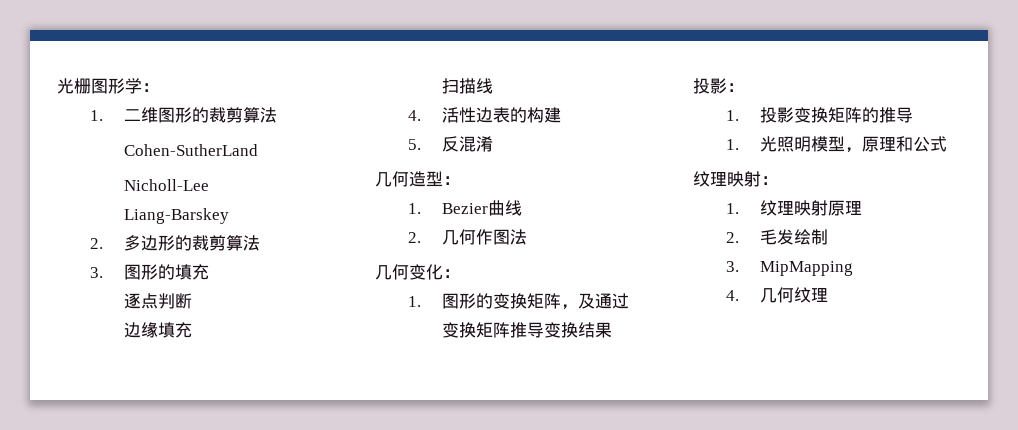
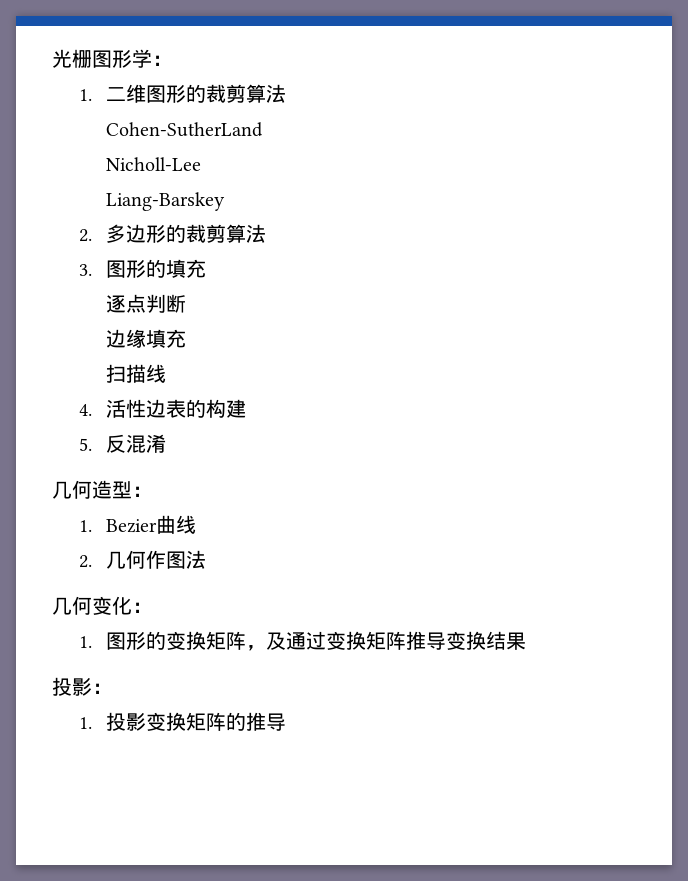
[726,136,947,153] [693,171,778,187] [726,200,862,216] [726,229,828,245] [726,261,853,276] [726,287,828,303] // 1.光照明模型，原理和公式 // 纹理映射： // 1.纹理映射原理 // 2.毛发绘制 // 3. MipMapping // 4.几何纹理 -> (286, 722) none

